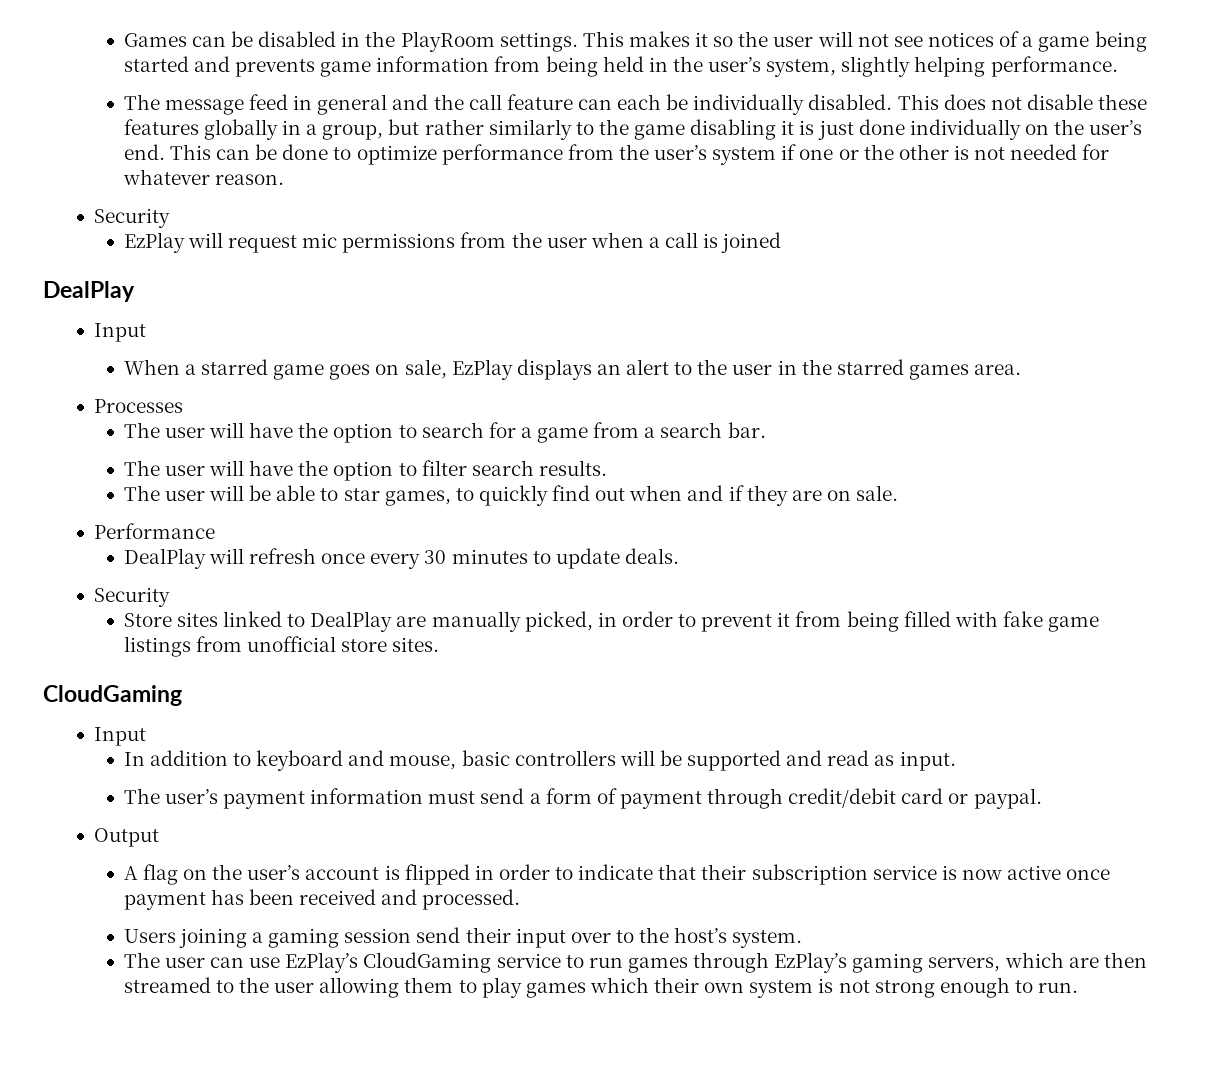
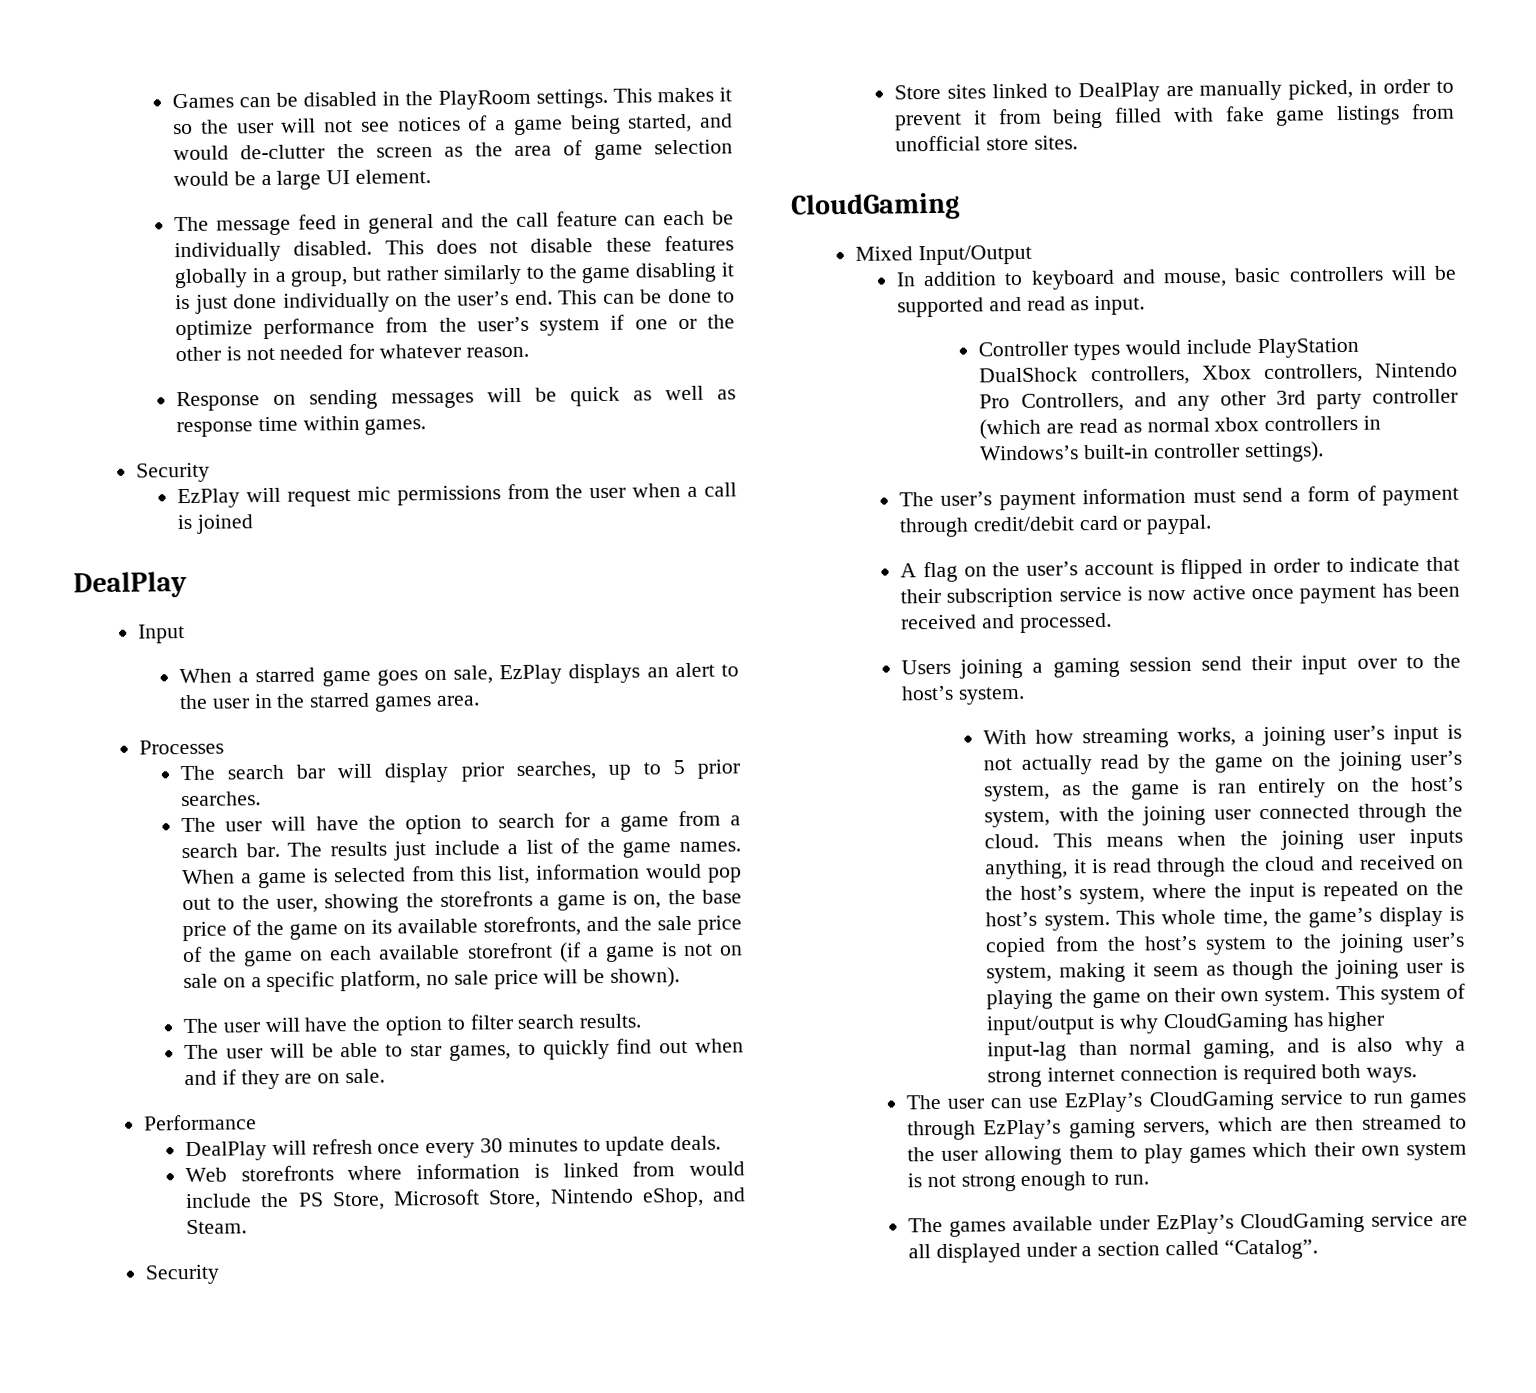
[123,56,1118,77] started and prevents game information from being held in the user’s system, slightly helping performance. -> [627,113,733,133] [173,139,733,161] [173,169,432,190] started, and would de-clutter the screen as the area of game selection would be a large UI element.
(284, 179) none -> [176,385,737,412] [176,415,427,438] // Response on sending messages will be quick as well as response time within games.
(183, 406) none -> [180,759,741,783] [181,791,262,807] // The search bar will display prior searches, up to 5 prior searches.
(766, 430) none -> [287,838,741,861] [182,863,742,889] [182,889,742,914] [182,915,742,942] [182,942,743,967] [183,967,681,993] The results just include a list of the game names. When a game is selected from this list, information would pop out to the user, showing the storefronts a game is on, the base price of the game on its available storefronts, and the sale price of the game on each available storefront (if a game is not on sale on a specific platform, no sale price will be shown).
(679, 556) none -> [185,1161,745,1183] [185,1187,746,1211] [186,1219,248,1235] // Web storefronts where information is linked from would include the PS Store, Microsoft Store, Nintendo eShop, and Steam.
[93,727,146,746] Input -> [855,244,1033,266] Mixed Input/Output
(956, 761) none -> [978,337,1359,361] [979,362,1458,386] [979,388,1458,412] [979,415,1382,440] [980,441,1324,463] // Controller types would include PlayStation DualShock controllers, Xbox controllers, Nintendo Pro Controllers, and any other 3rd party controller (which are read as normal xbox controllers in Windows’s built-in controller settings).
[93,828,159,847] // Output -> (1213, 524) none
(803, 939) none -> [983,724,1462,749] [983,750,1462,775] [984,776,1464,802] [984,802,1463,828] [984,828,1463,850] [984,854,1464,880] [985,880,1464,905] [985,906,1465,931] [985,932,1465,958] [986,958,1465,984] [986,983,1466,1010] [986,1011,1386,1036] [987,1036,1466,1062] [987,1063,1418,1088] // With how streaming works, a joining user’s input is not actually read by the game on the joining user’s system, as the game is ran entirely on the host’s system, with the joining user connected through the cloud. This means when the joining user inputs anything, it is read through the cloud and received on the host’s system, where the input is repeated on the host’s system. This whole time, the game’s display is copied from the host’s system to the joining user’s system, making it seem as though the joining user is playing the game on their own system. This system of input/output is why CloudGaming has higher input-lag than normal gaming, and is also why a strong internet connection is required both ways.
(1079, 987) none -> [908,1212,1468,1237] [908,1238,1318,1264] // The games available under EzPlay’s CloudGaming service are all displayed under a section called “Catalog”.

